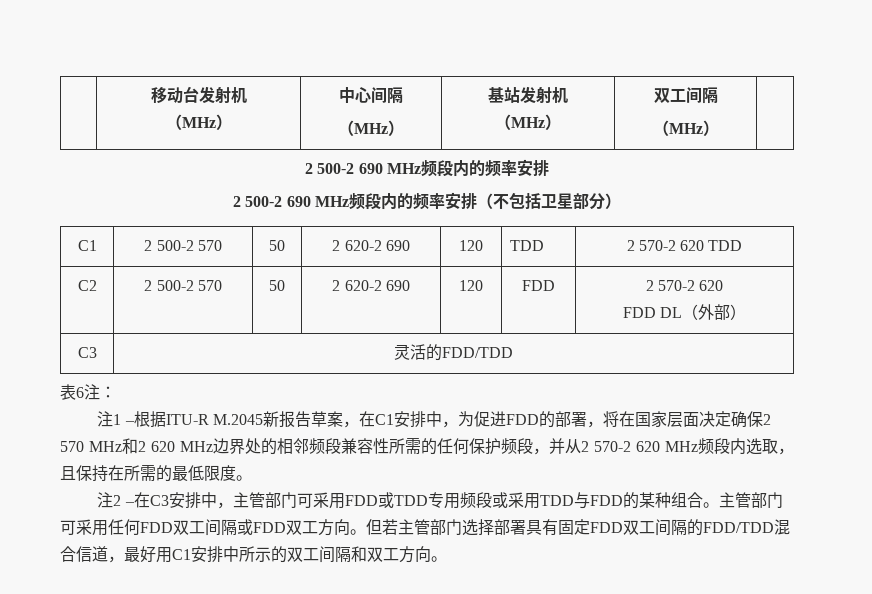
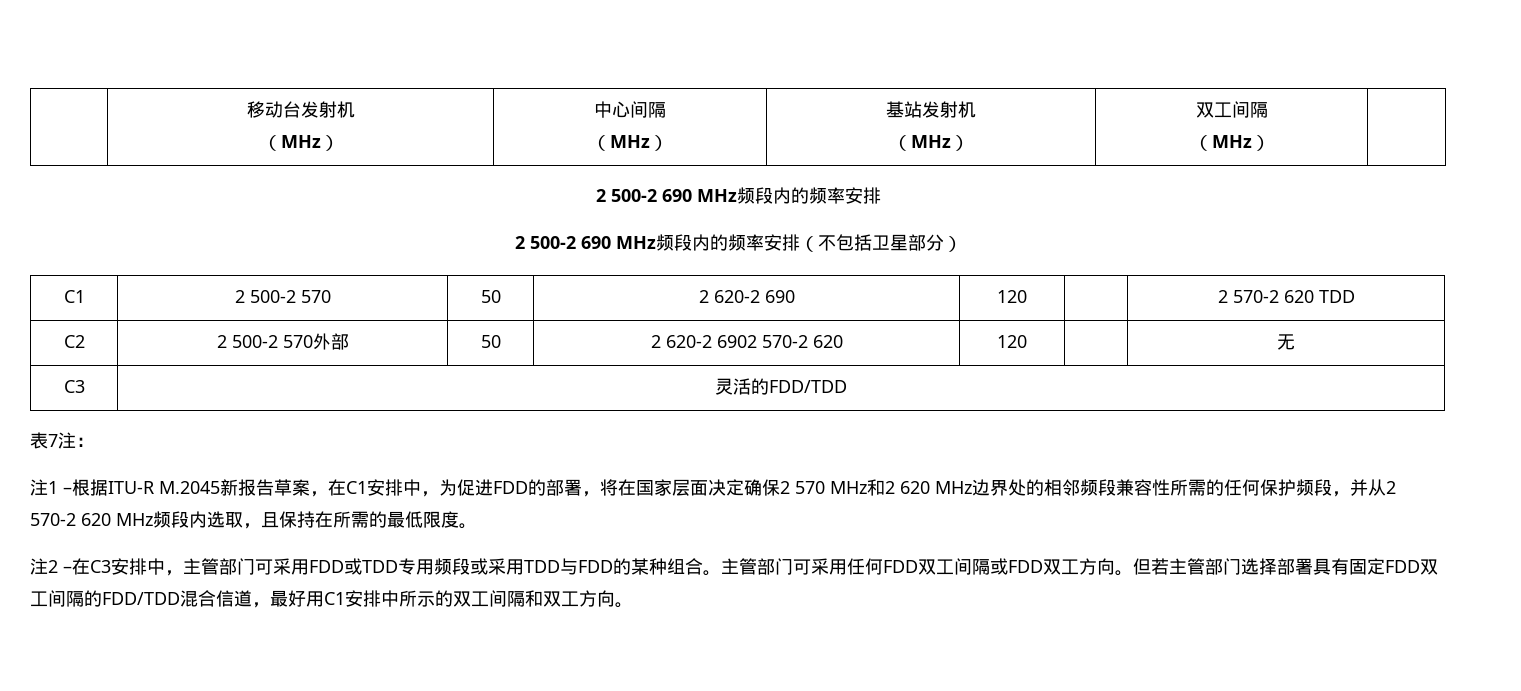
[509,240,544,251] TDD -> (1027, 296) none
[269,280,285,291] [332,280,410,291] [459,280,483,291] [522,280,555,291] [645,280,724,291] [622,304,747,320] | 50 | 2 620-2 690 | 120 | FDD | 2 570-2 620 // FDD DL（外部） -> [312,333,349,350] [480,335,501,348] [650,335,843,348] [997,335,1027,348] [1277,334,1295,350] 外部 | 50 | 2 620-2 6902 570-2 620 | 120 | | 无
[76,387,84,398] 6 -> [48,434,58,447] 7

